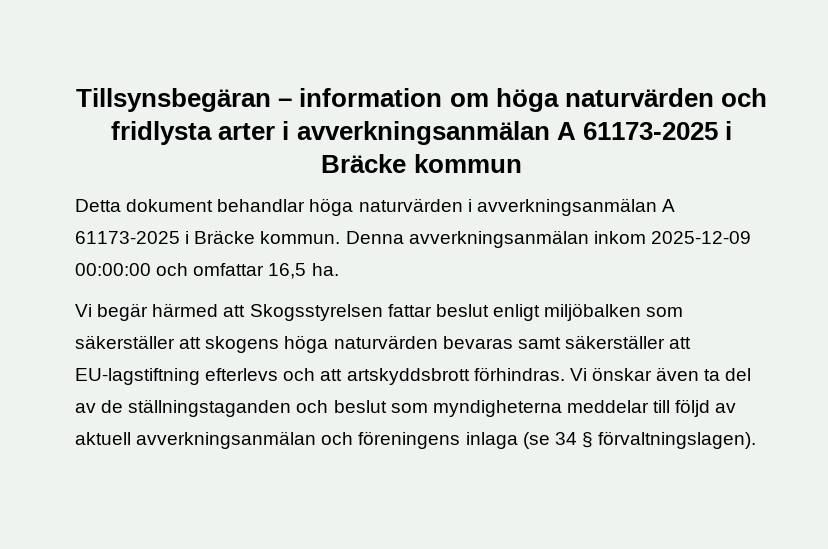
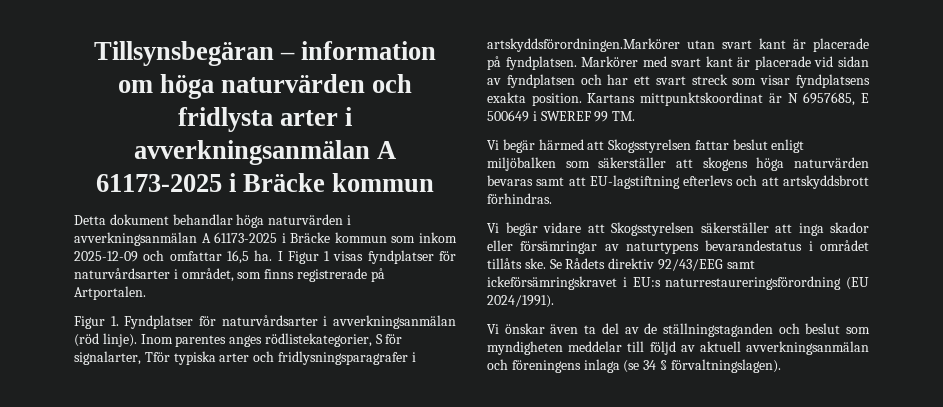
[260,230,589,248] kommun. Denna avverkningsanmälan -> [334,232,416,243] kommun som
[75,263,151,276] 00:00:00 -> (138, 256) none
(339, 269) none -> [277,250,457,264] [74,268,385,282] [74,286,146,300] [74,315,456,329] [74,333,403,347] [74,351,416,365] [487,38,869,52] [487,56,869,70] [487,74,870,88] [487,92,869,106] [487,110,636,122] I Figur 1 visas fyndplatser för naturvårdsarter i området, som finns registrerade på Artportalen. // Figur 1. Fyndplatser för naturvårdsarter i avverkningsanmälan (röd linje). Inom parentes anges rödlistekategorier, S för signalarter, Tför typiska arter och fridlysningsparagrafer i artskyddsförordningen.Markörer utan svart kant är placerade på fyndplatsen. Markörer med svart kant är placerade vid sidan av fyndplatsen och har ett svart streck som visar fyndplatsens exakta position. Kartans mittpunktskoordinat är N 6957685, E 500649 i SWEREF 99 TM.
[564,335,665,349] säkerställer -> (565, 181) none
(565, 374) none -> [487,222,869,236] [487,240,869,254] [487,258,755,271] [487,276,869,290] [487,295,554,308] // Vi begär vidare att Skogsstyrelsen säkerställer att inga skador eller försämringar av naturtypens bevarandestatus i området tillåts ske. Se Rådets direktiv 92/43/EEG samt ickeförsämringskravet i EU:s naturrestaureringsförordning (EU 2024/1991). //
[432,400,562,417] myndigheterna -> [487,341,563,355] myndigheten

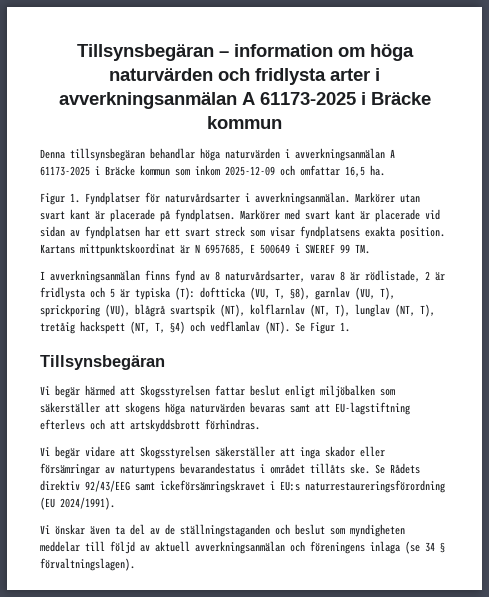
[74,214,169,225] Detta dokument -> [40,148,145,161] Denna tillsynsbegäran
[277,250,457,264] [74,268,385,282] [74,286,146,300] I Figur 1 visas fyndplatser för naturvårdsarter i området, som finns registrerade på Artportalen. -> (385, 170) none
[333,315,456,329] [74,333,403,347] [74,351,416,365] [487,38,680,52] avverkningsanmälan (röd linje). Inom parentes anges rödlistekategorier, S för signalarter, Tför typiska arter och fridlysningsparagrafer i artskyddsförordningen.Markörer -> [255,192,395,205] avverkningsanmälan. Markörer
[580,74,602,85] och -> (140, 232) none
(636, 116) none -> [40,270,445,283] [40,287,395,300] [40,304,435,317] [40,321,350,334] [40,355,165,370] // I avverkningsanmälan finns fynd av 8 naturvårdsarter, varav 8 är rödlistade, 2 är fridlysta och 5 är typiska (T): doftticka (VU, T, §8), garnlav (VU, T), sprickporing (VU), blågrå svartspik (NT), kolflarnlav (NT, T), lunglav (NT, T), tretåig hackspett (NT, T, §4) och vedflamlav (NT). Se Figur 1. // Tillsynsbegäran

